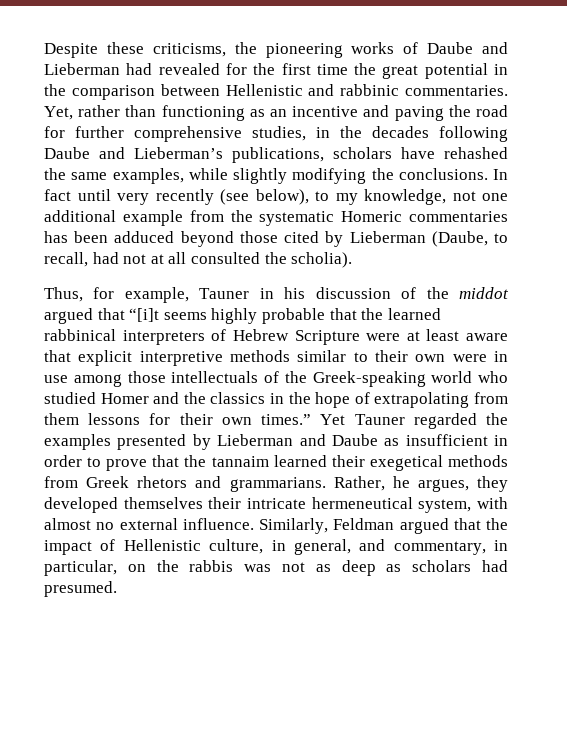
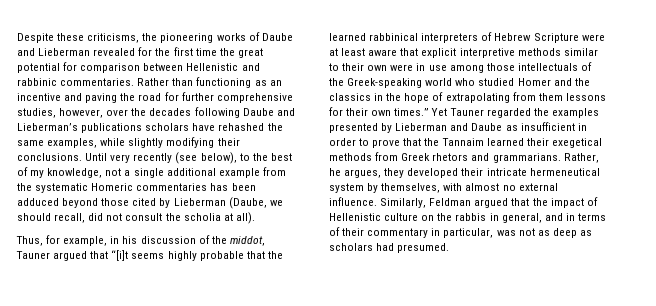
[126,63,153,75] had -> (91, 52) none
[494,64,508,75] [44,84,66,96] in the -> [63,62,78,71] for
[44,105,121,120] Yet, rather -> [137,78,170,86] Rather
[316,127,330,138] in -> [59,108,129,118] however, over
[232,147,324,163] publications, -> [81,123,143,133] publications
[371,168,508,180] [44,189,111,201] the conclusions. In fact until -> [217,138,240,146] [17,153,108,161] their conclusions. Until
(329, 196) none -> [252,153,292,161] [17,167,28,176] the best of
[482,193,508,201] one -> [124,168,164,178] a single
[494,233,509,243] [44,252,353,268] to recall, had not at all consulted the scholia). -> [269,200,283,206] [17,212,255,224] we should recall, did not consult the scholia at all).
[199,288,250,299] Tauner -> (108, 241) none
[459,287,510,299] middot -> [229,236,265,246] [16,251,50,259] middot, Tauner
[211,456,269,467] tannaim -> [441,138,484,146] Tannaim
[123,497,203,509] themselves -> (459, 173) none
[418,499,472,513] system, -> [329,183,441,193] system by themselves,
[209,539,508,555] [44,560,234,576] culture, in general, and commentary, in particular, on the rabbis -> [384,213,606,223] [329,227,494,238] culture on the rabbis in general, and in terms of their commentary in particular,

